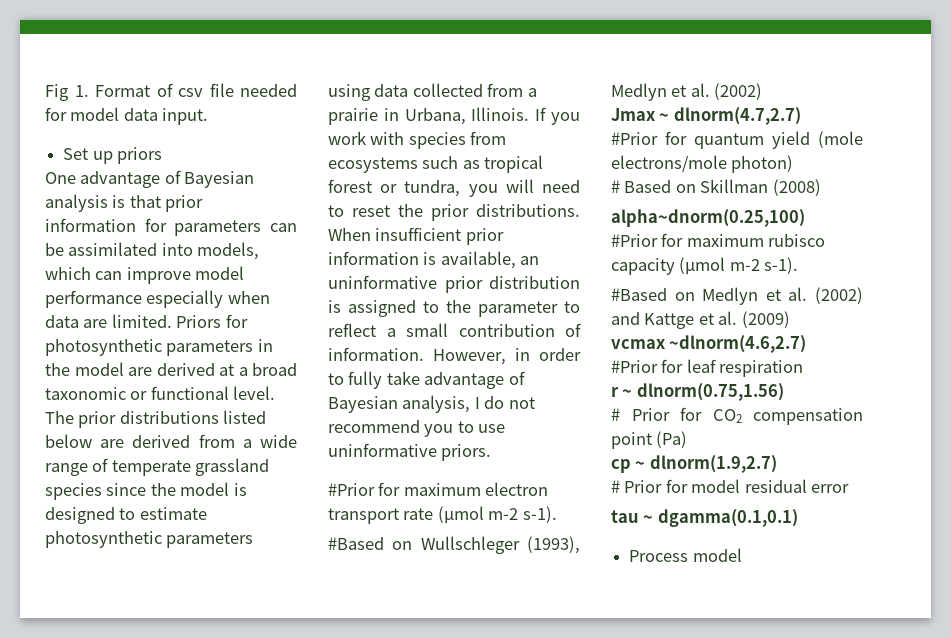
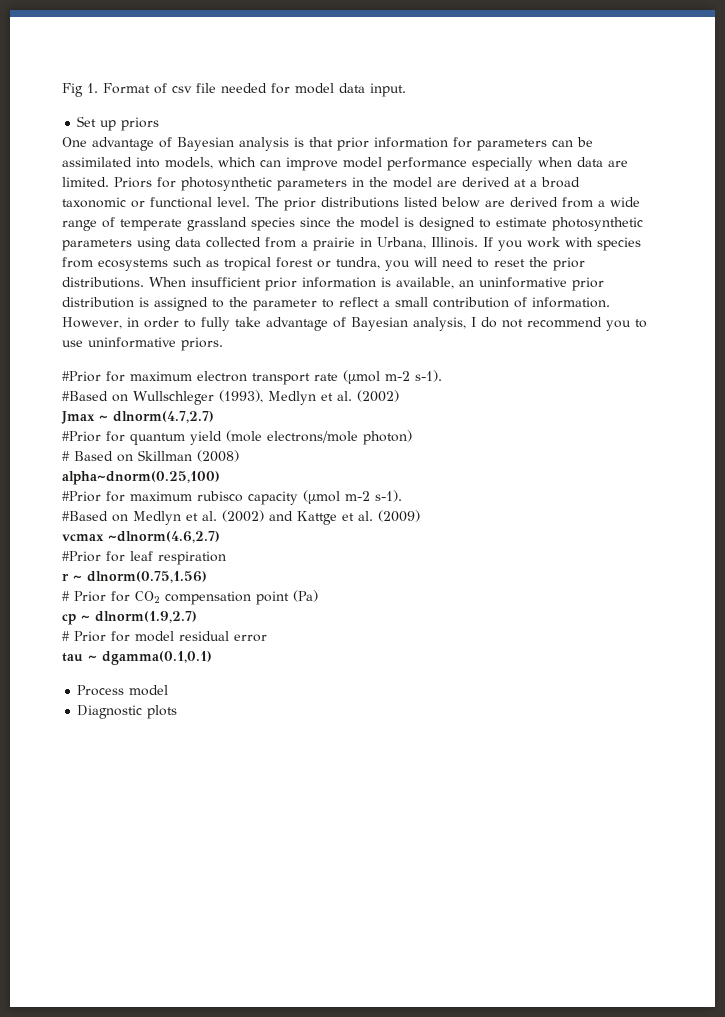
(742, 555) none -> [77,705,178,719] // Diagnostic plots

